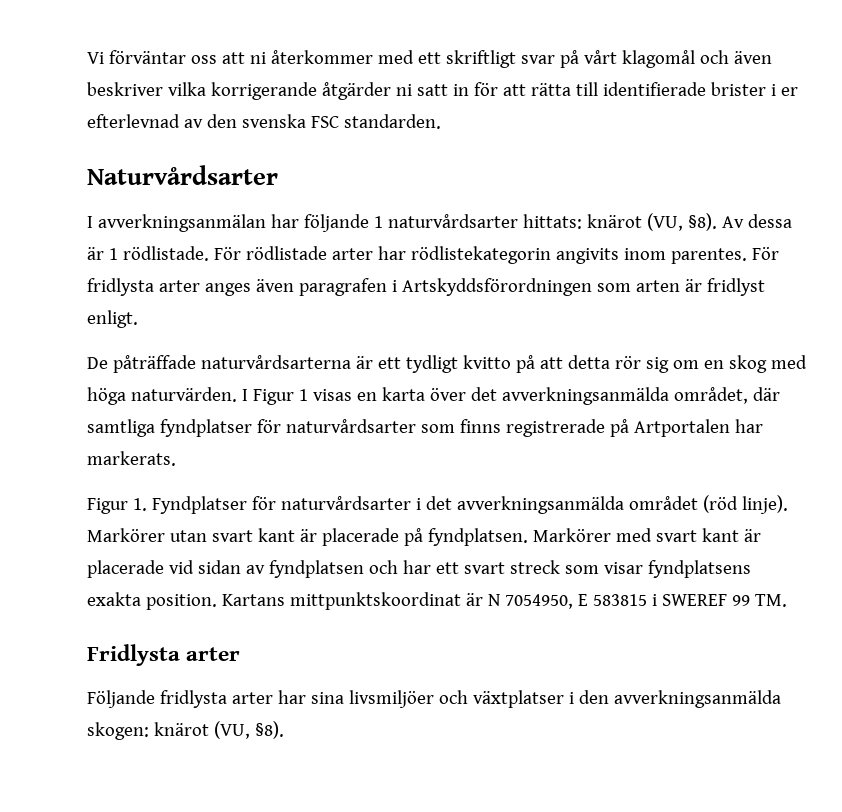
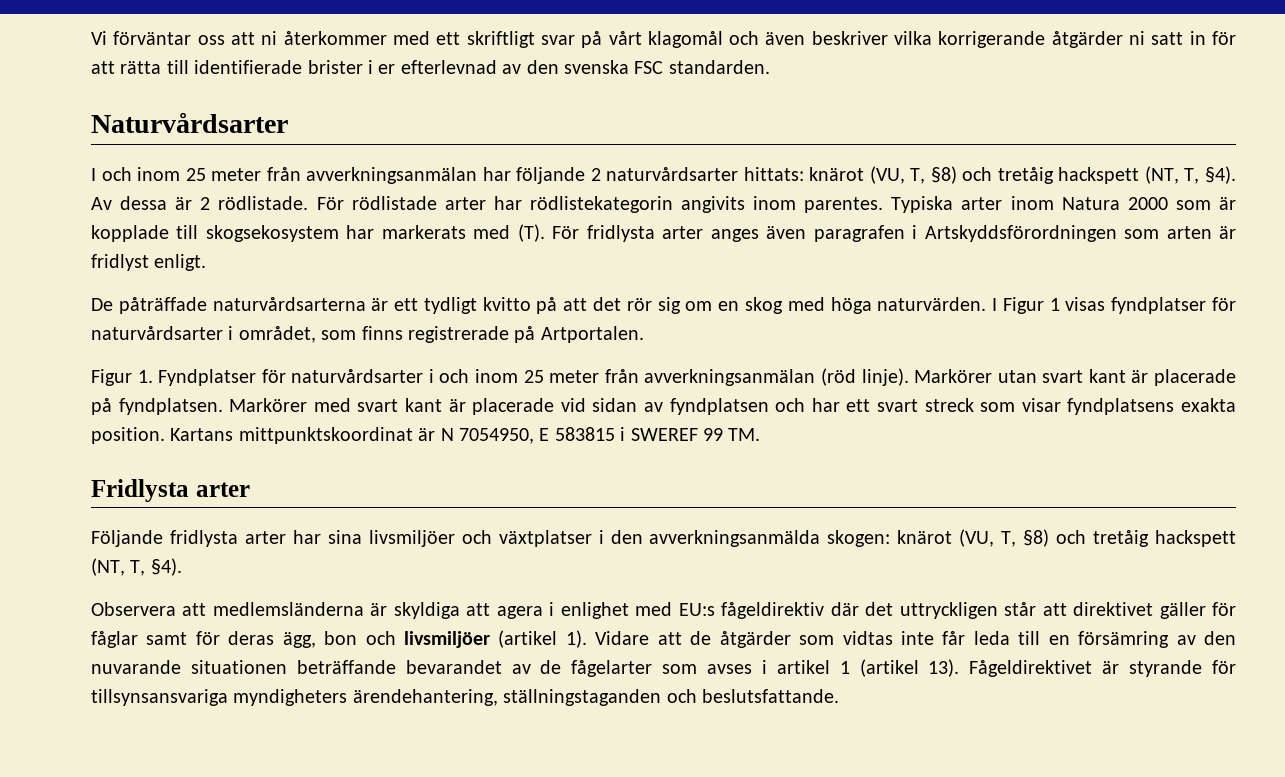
(93, 222) none -> [101,167,301,181] och inom 25 meter från
[373,216,383,228] 1 -> [590,168,601,181] 2
[687,213,717,231] §8). -> [910,166,1237,184] T, §8) och tretåig hackspett (NT, T, §4).
[108,248,118,260] 1 -> [200,197,211,210] 2
(747, 256) none -> [891,196,1237,213] [91,224,545,242] Typiska arter inom Natura 2000 som är kopplade till skogsekosystem har markerats med (T).
[567,355,610,369] detta -> [593,297,622,311] det
[356,387,780,405] [87,419,155,437] en karta över det avverkningsanmälda området, där samtliga -> (1106, 304) none
(416, 426) none -> [228,326,316,343] i området,
[633,419,763,437] [87,451,176,466] Artportalen har markerats. -> [540,326,644,343] Artportalen.
[425,496,698,514] det avverkningsanmälda området -> [439,369,816,386] och inom 25 meter från avverkningsanmälan
[254,721,284,739] §8). -> [1001,529,1236,547] [91,558,182,576] [91,602,1236,619] [91,630,1236,648] [91,659,1236,677] [91,689,839,706] T, §8) och tretåig hackspett (NT, T, §4). // Observera att medlemsländerna är skyldiga att agera i enlighet med EU:s fågeldirektiv där det uttryckligen står att direktivet gäller för fåglar samt för deras ägg, bon och livsmiljöer (artikel 1). Vidare att de åtgärder som vidtas inte får leda till en försämring av den nuvarande situationen beträffande bevarandet av de fågelarter som avses i artikel 1 (artikel 13). Fågeldirektivet är styrande för tillsynsansvariga myndigheters ärendehantering, ställningstaganden och beslutsfattande.

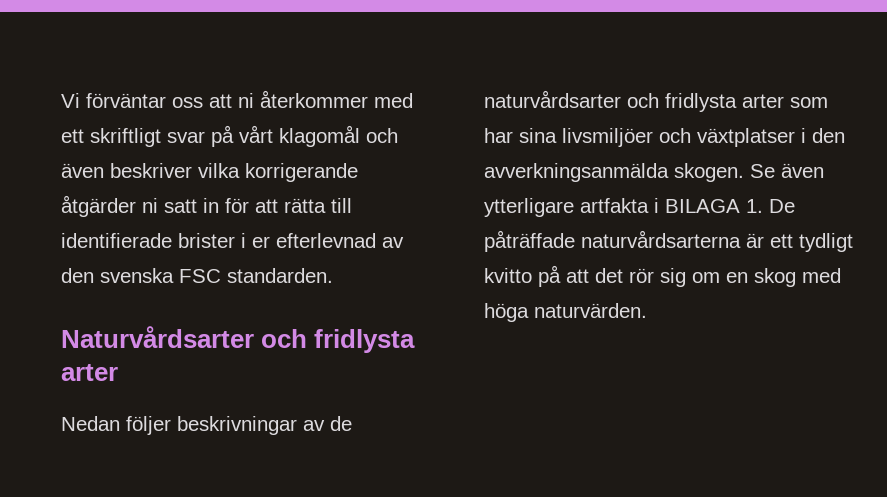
[91,166,1237,184] [91,196,1237,213] [91,224,1237,242] [91,254,207,271] // I och inom 25 meter från avverkningsanmälan har följande 2 naturvårdsarter hittats: knärot (VU, T, §8) och tretåig hackspett (NT, T, §4). Av dessa är 2 rödlistade. För rödlistade arter har rödlistekategorin angivits inom parentes. Typiska arter inom Natura 2000 som är kopplade till skogsekosystem har markerats med (T). För fridlysta arter anges även paragrafen i Artskyddsförordningen som arten är fridlyst enligt. // -> [261,329,416,353] [61,364,118,381] [61,416,352,435] [484,90,828,112] [484,128,845,147] [484,163,824,182] [484,198,763,217] och fridlysta arter // Nedan följer beskrivningar av de naturvårdsarter och fridlysta arter som har sina livsmiljöer och växtplatser i den avverkningsanmälda skogen. Se även ytterligare artfakta i BILAGA 1.
[992,297,1236,314] [91,326,644,343] [91,368,1236,386] [91,398,1237,415] [91,427,761,444] [91,479,250,502] [91,529,1236,547] [91,558,182,576] [91,602,1236,619] [91,630,1236,648] [91,659,1236,677] [91,689,839,706] I Figur 1 visas fyndplatser för naturvårdsarter i området, som finns registrerade på Artportalen. // Figur 1. Fyndplatser för naturvårdsarter i och inom 25 meter från avverkningsanmälan (röd linje). Markörer utan svart kant är placerade på fyndplatsen. Markörer med svart kant är placerade vid sidan av fyndplatsen och har ett svart streck som visar fyndplatsens exakta position. Kartans mittpunktskoordinat är N 7054950, E 583815 i SWEREF 99 TM. // Fridlysta arter // Följande fridlysta arter har sina livsmiljöer och växtplatser i den avverkningsanmälda skogen: knärot (VU, T, §8) och tretåig hackspett (NT, T, §4). // Observera att medlemsländerna är skyldiga att agera i enlighet med EU:s fågeldirektiv där det uttryckligen står att direktivet gäller för fåglar samt för deras ägg, bon och livsmiljöer (artikel 1). Vidare att de åtgärder som vidtas inte får leda till en försämring av den nuvarande situationen beträffande bevarandet av de fågelarter som avses i artikel 1 (artikel 13). Fågeldirektivet är styrande för tillsynsansvariga myndigheters ärendehantering, ställningstaganden och beslutsfattande. -> (647, 310) none

